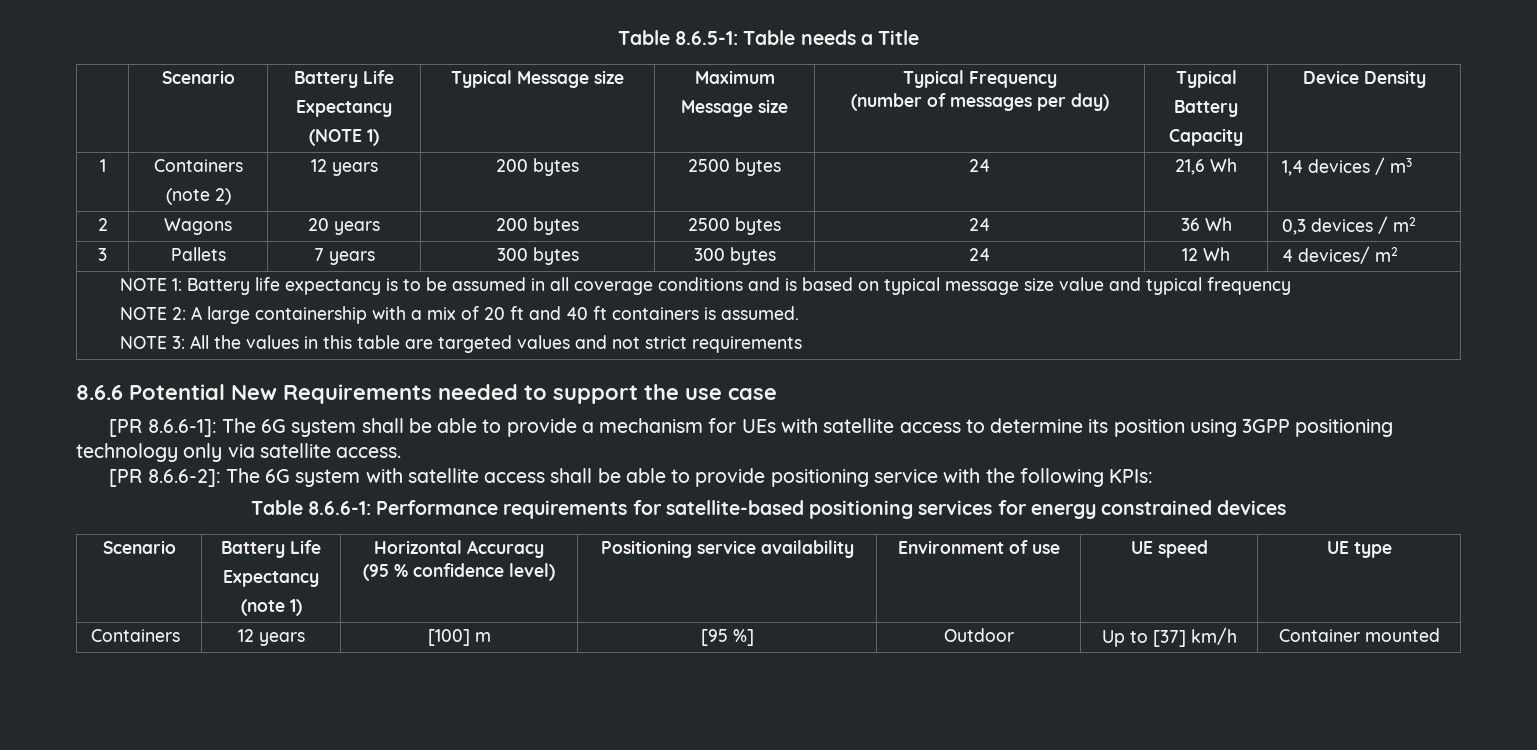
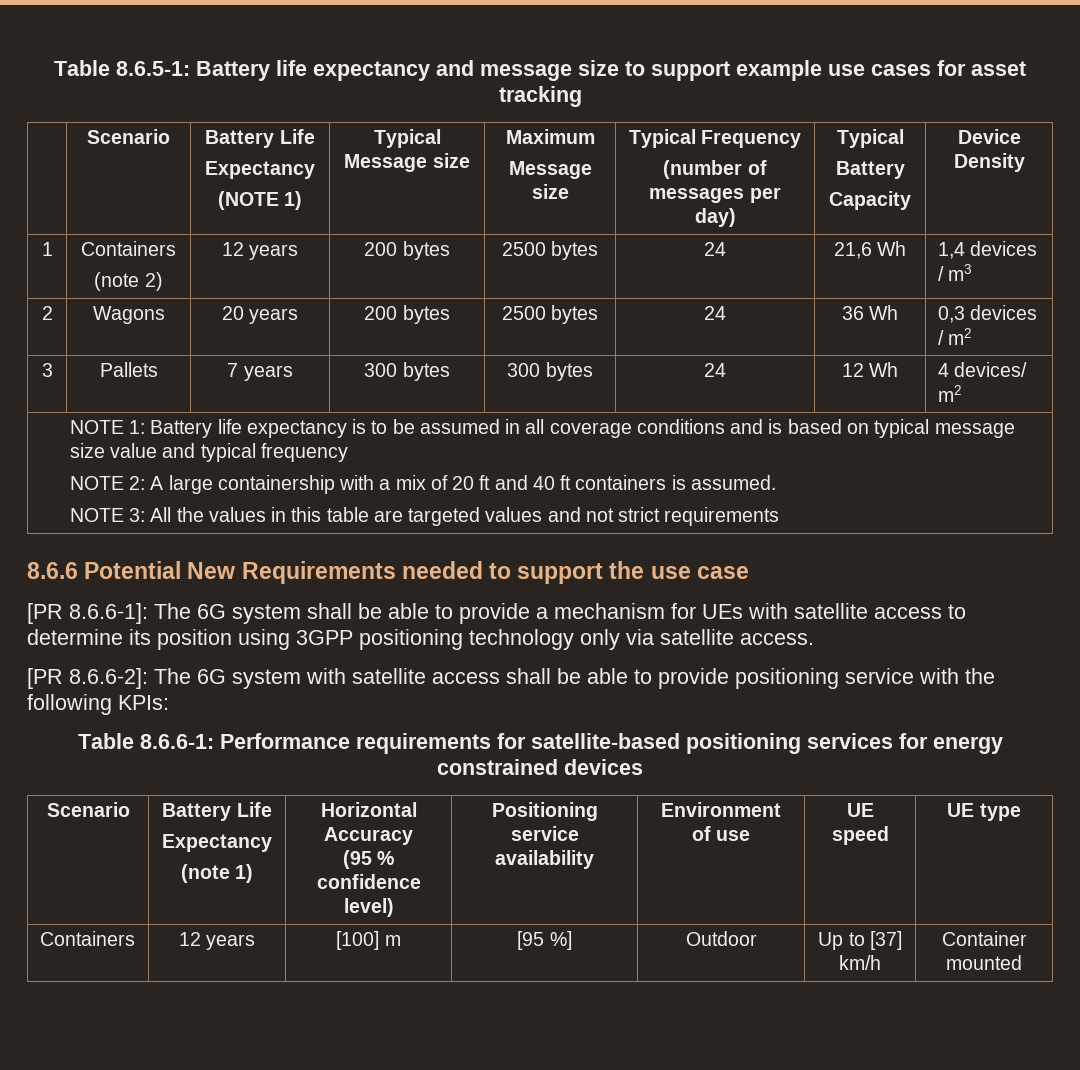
[743,30,920,45] Table needs a Title -> [196,60,1026,81] [498,86,582,107] Battery life expectancy and message size to support example use cases for asset tracking

